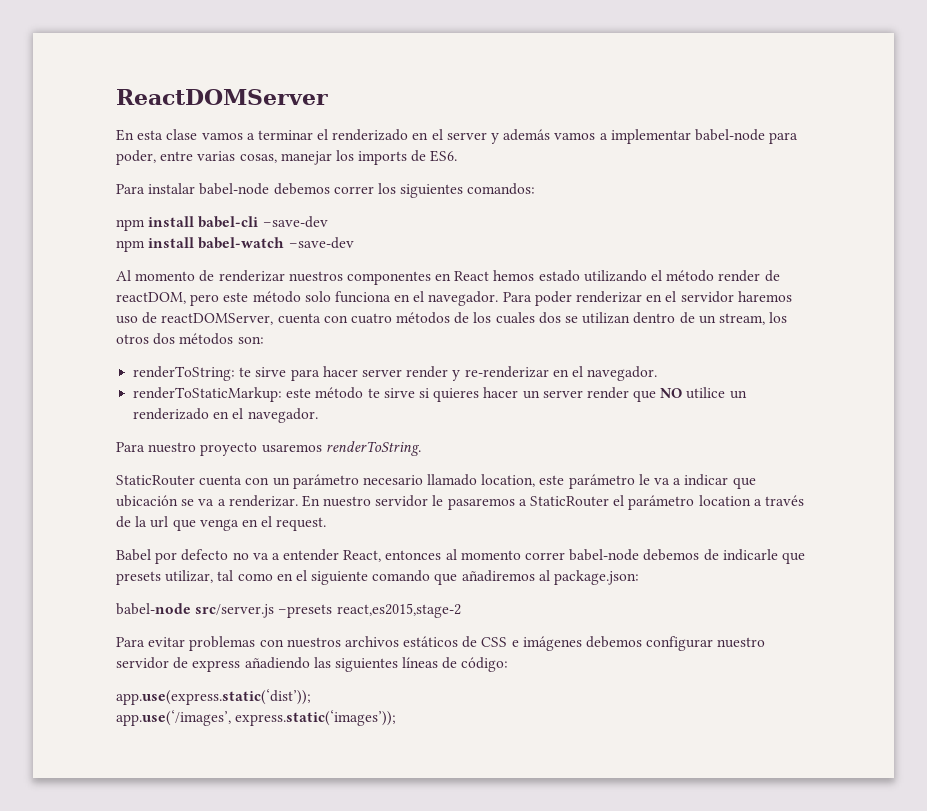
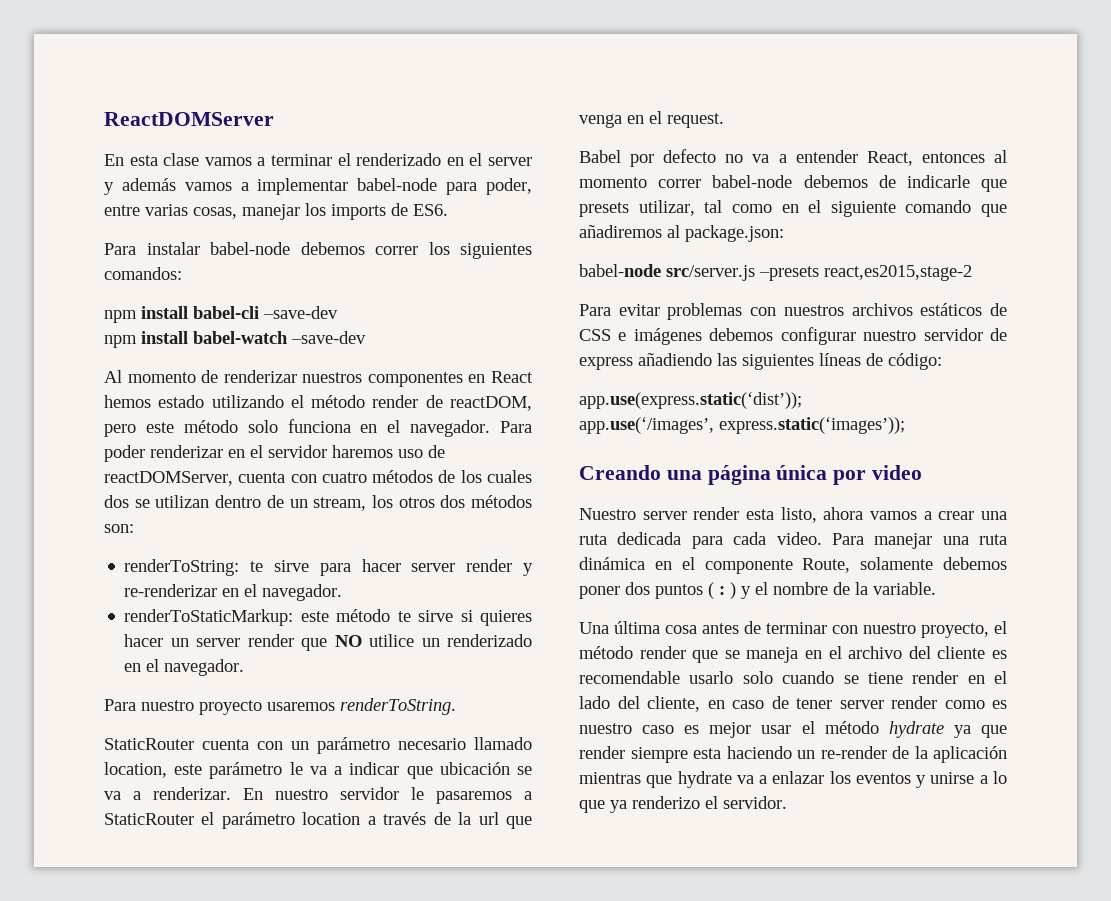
(397, 718) none -> [579,465,923,485] [579,507,1007,523] [579,532,1007,549] [579,557,1007,574] [579,582,936,599] [579,621,1007,638] [579,646,1007,663] [579,671,1007,684] [579,696,1007,712] [579,721,1007,738] [579,746,1007,763] [579,771,1007,788] [579,796,787,813] // Creando una página única por video // Nuestro server render esta listo, ahora vamos a crear una ruta dedicada para cada video. Para manejar una ruta dinámica en el componente Route, solamente debemos poner dos puntos ( : ) y el nombre de la variable. // Una última cosa antes de terminar con nuestro proyecto, el método render que se maneja en el archivo del cliente es recomendable usarlo solo cuando se tiene render en el lado del cliente, en caso de tener server render como es nuestro caso es mejor usar el método hydrate ya que render siempre esta haciendo un re-render de la aplicación mientras que hydrate va a enlazar los eventos y unirse a lo que ya renderizo el servidor.

